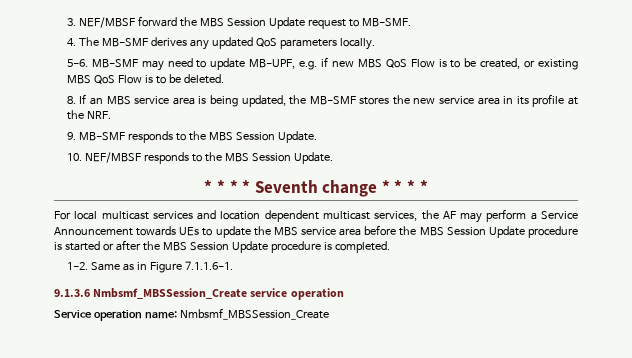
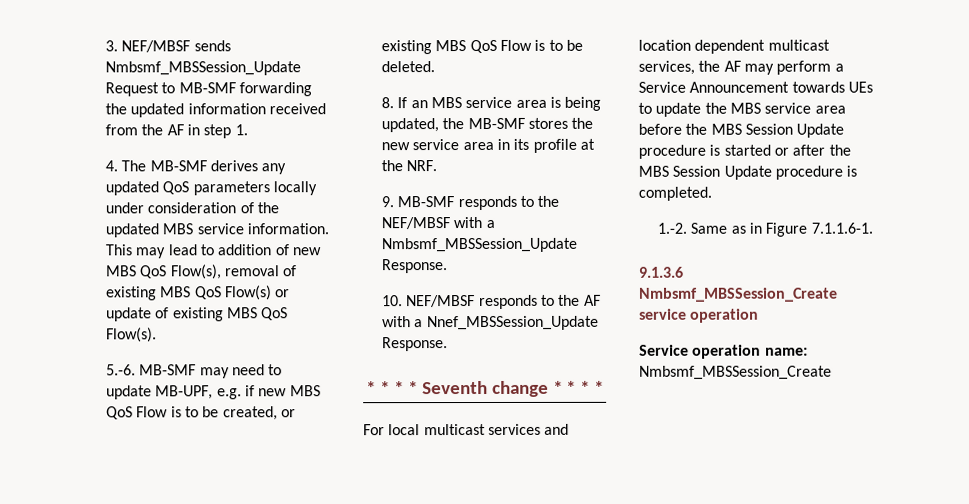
[137,16,411,29] forward the MBS Session Update request to MB-SMF. -> [193,40,231,52] [105,61,302,76] [105,82,313,97] [105,103,327,118] [105,124,248,139] sends Nmbsmf_MBSSession_Update Request to MB-SMF forwarding the updated information received from the AF in step 1.
[339,38,375,50] [66,59,88,67] locally. // 5-6. -> [273,181,318,196] [105,202,280,214] [105,223,330,238] [105,244,323,259] [106,264,298,280] [106,285,291,301] [106,307,289,322] [106,327,158,343] [106,364,137,376] locally under consideration of the updated MBS service information. This may lead to addition of new MBS QoS Flow(s), removal of existing MBS QoS Flow(s) or update of existing MBS QoS Flow(s). // 5.-6.
[208,131,317,143] MBS Session Update. -> [381,217,495,230] [381,237,578,253] [382,259,449,274] NEF/MBSF with a Nmbsmf_MBSSession_Update Response.
[224,152,333,164] MBS Session Update. -> [583,294,601,306] [382,315,599,331] [382,337,449,352] AF with a Nnef_MBSSession_Update Response.
[66,262,88,270] 1-2. -> [657,222,688,234] 1.-2.

